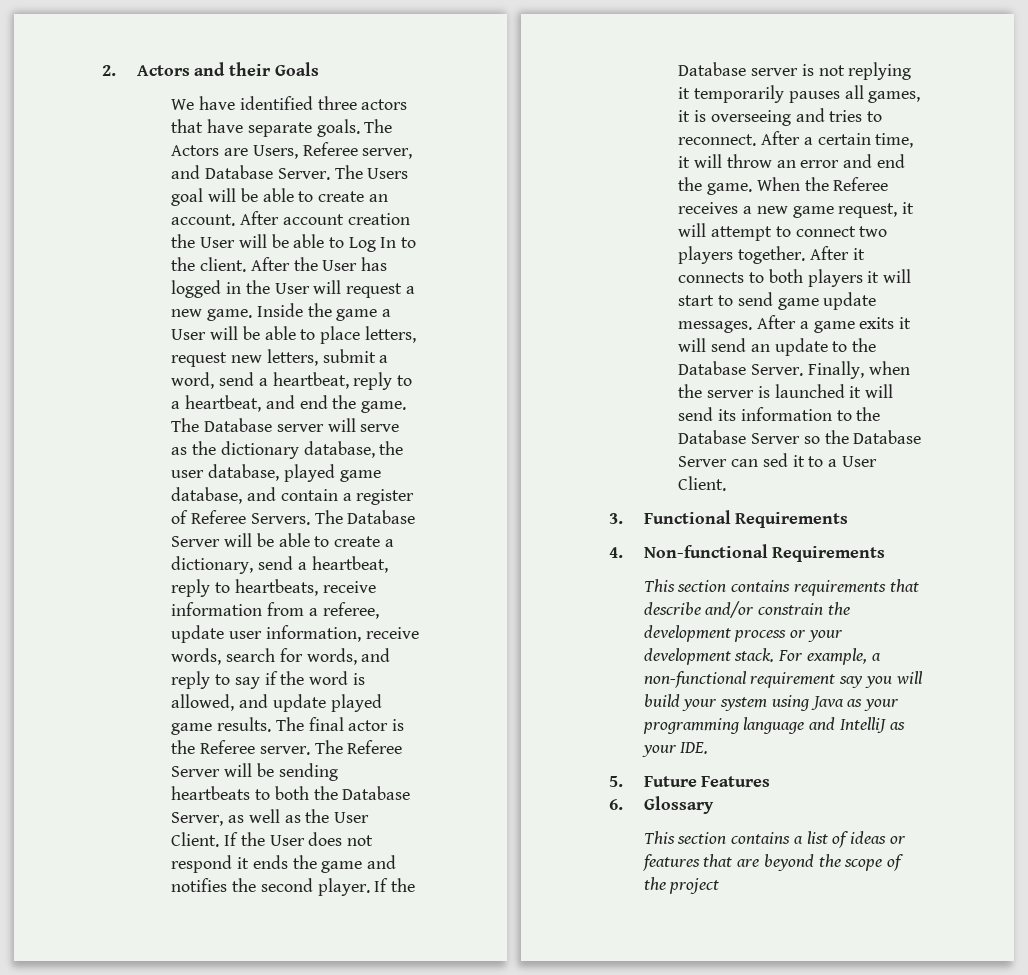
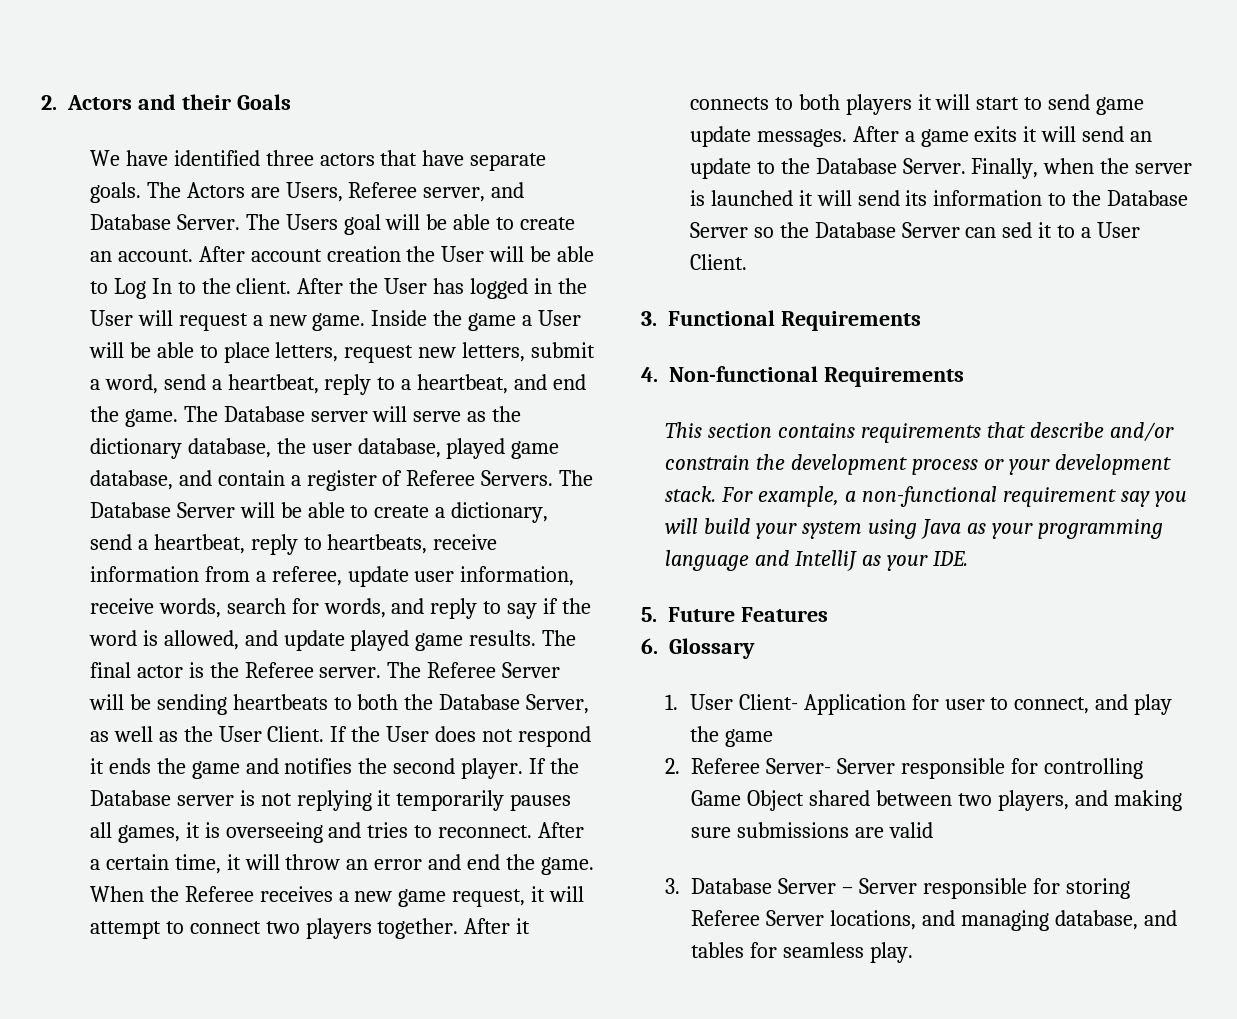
[643,831,906,848] [642,854,905,871] [643,877,720,894] This section contains a list of ideas or features that are beyond the scope of the project -> [665,694,1173,715] [689,726,773,747] [665,758,1144,779] [691,790,1182,811] [691,822,934,838] [665,878,1131,899] [691,910,1178,931] [691,942,914,963] 1. User Client- Application for user to connect, and play the game // 2. Referee Server- Server responsible for controlling Game Object shared between two players, and making sure submissions are valid // 3. Database Server – Server responsible for storing Referee Server locations, and managing database, and tables for seamless play.

